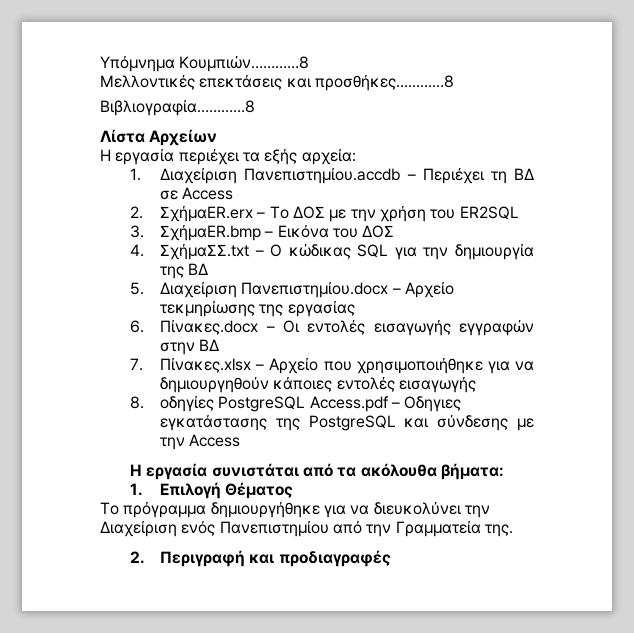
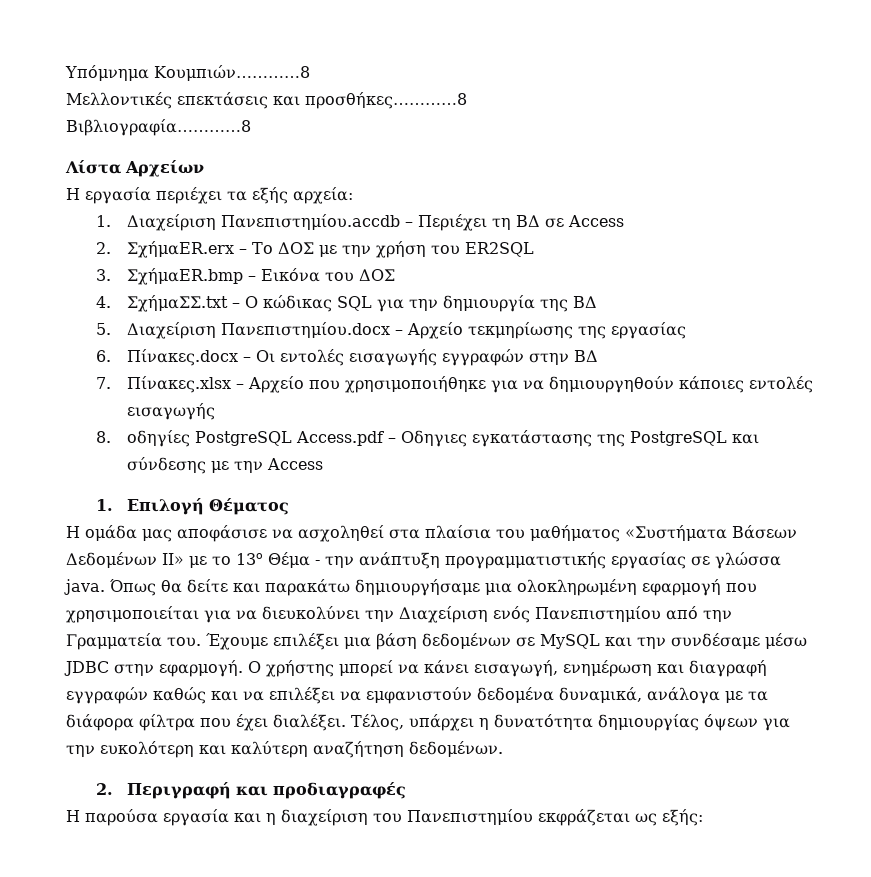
[130,463,505,480] [130,482,294,499] [100,501,320,518] Η εργασία συνιστάται από τα ακόλουθα βήματα: // 1. Επιλογή Θέματος // Το πρόγραμμα δημιουργήθηκε -> [96,498,289,515] [66,525,797,542] [66,552,781,569] [64,579,757,596] [66,606,199,623] 1. Επιλογή Θέματος // Η ομάδα μας αποφάσισε να ασχοληθεί στα πλαίσια του μαθήματος «Συστήματα Βάσεων Δεδομένων ΙΙ» με το 13ο Θέμα - την ανάπτυξη προγραμματιστικής εργασίας σε γλώσσα java. Όπως θα δείτε και παρακάτω δημιουργήσαμε μια ολοκληρωμένη εφαρμογή που χρησιμοποιείται
[484,524,513,537] [130,550,391,567] της. // 2. Περιγραφή και προδιαγραφές -> [167,633,807,650] [64,660,767,677] [66,687,768,704] [66,714,790,731] [66,741,503,758] [96,782,406,799] [66,809,703,826] του. Έχουμε επιλέξει μια βάση δεδομένων σε MySQL και την συνδέσαμε μέσω JDBC στην εφαρμογή. Ο χρήστης μπορεί να κάνει εισαγωγή, ενημέρωση και διαγραφή εγγραφών καθώς και να επιλέξει να εμφανιστούν δεδομένα δυναμικά, ανάλογα με τα διάφορα φίλτρα που έχει διαλέξει. Τέλος, υπάρχει η δυνατότητα δημιουργίας όψεων για την ευκολότερη και καλύτερη αναζήτηση δεδομένων. // 2. Περιγραφή και προδιαγραφές // Η παρούσα εργασία και η διαχείριση του Πανεπιστημίου εκφράζεται ως εξής:

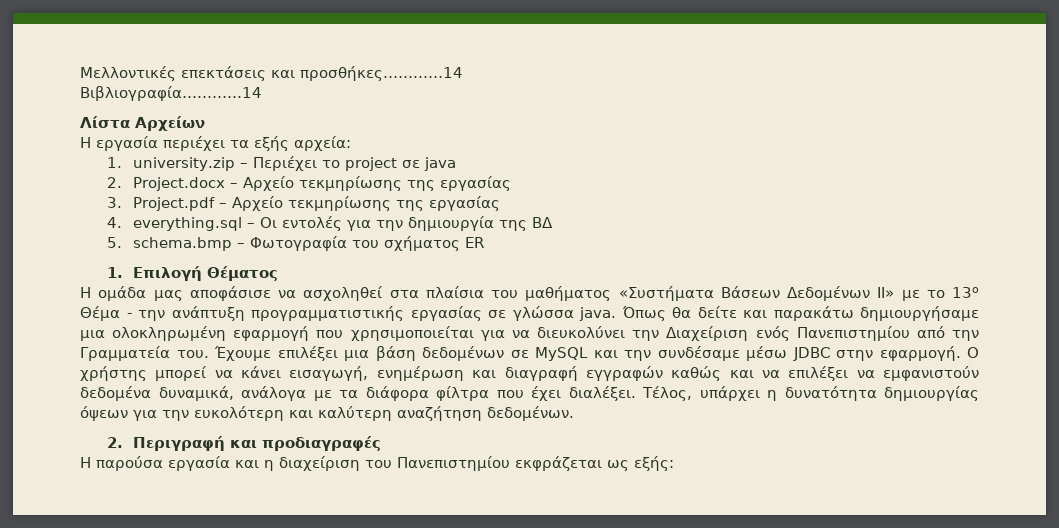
[65,65,310,81] Υπόμνημα Κουμπιών…………8 // -> (80, 73) none
[305,92,467,109] [66,119,251,136] προσθήκες…………8 // Βιβλιογραφία…………8 -> [300,66,463,81] [80,86,262,101] προσθήκες…………14 // Βιβλιογραφία…………14
[126,214,624,231] [96,241,534,258] [96,268,395,285] [96,295,372,312] Διαχείριση Πανεπιστημίου.accdb – Περιέχει τη ΒΔ σε Access // 2. ΣχήμαER.erx – Το ΔΟΣ με την χρήση του ER2SQL // 3. ΣχήμαER.bmp – Εικόνα του ΔΟΣ // 4. ΣχήμαΣΣ.txt – Ο κώδικας SQL -> [133,156,457,171] [106,176,512,191] [106,196,501,211] [106,216,343,231] university.zip – Περιέχει το project σε java // 2. Project.docx – Αρχείο τεκμηρίωσης της εργασίας // 3. Project.pdf – Αρχείο τεκμηρίωσης της εργασίας // 4. everything.sql – Οι εντολές
[126,322,686,339] [96,349,598,366] [96,376,813,393] [126,403,215,420] [96,430,759,447] [126,457,323,474] Διαχείριση Πανεπιστημίου.docx – Αρχείο τεκμηρίωσης της εργασίας // 6. Πίνακες.docx – Οι εντολές εισαγωγής εγγραφών στην ΒΔ // 7. Πίνακες.xlsx – Αρχείο που χρησιμοποιήθηκε για να δημιουργηθούν κάποιες εντολές εισαγωγής // 8. οδηγίες PostgreSQL Access.pdf – Οδηγιες εγκατάστασης της PostgreSQL και σύνδεσης με την Access -> [133,236,485,251] schema.bmp – Φωτογραφία του σχήματος ER

